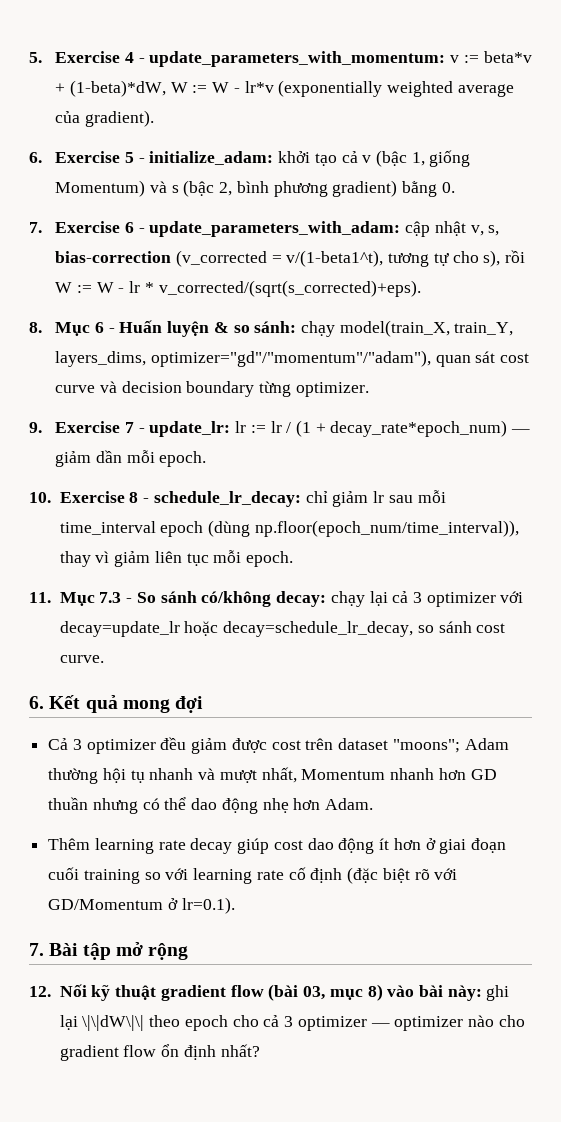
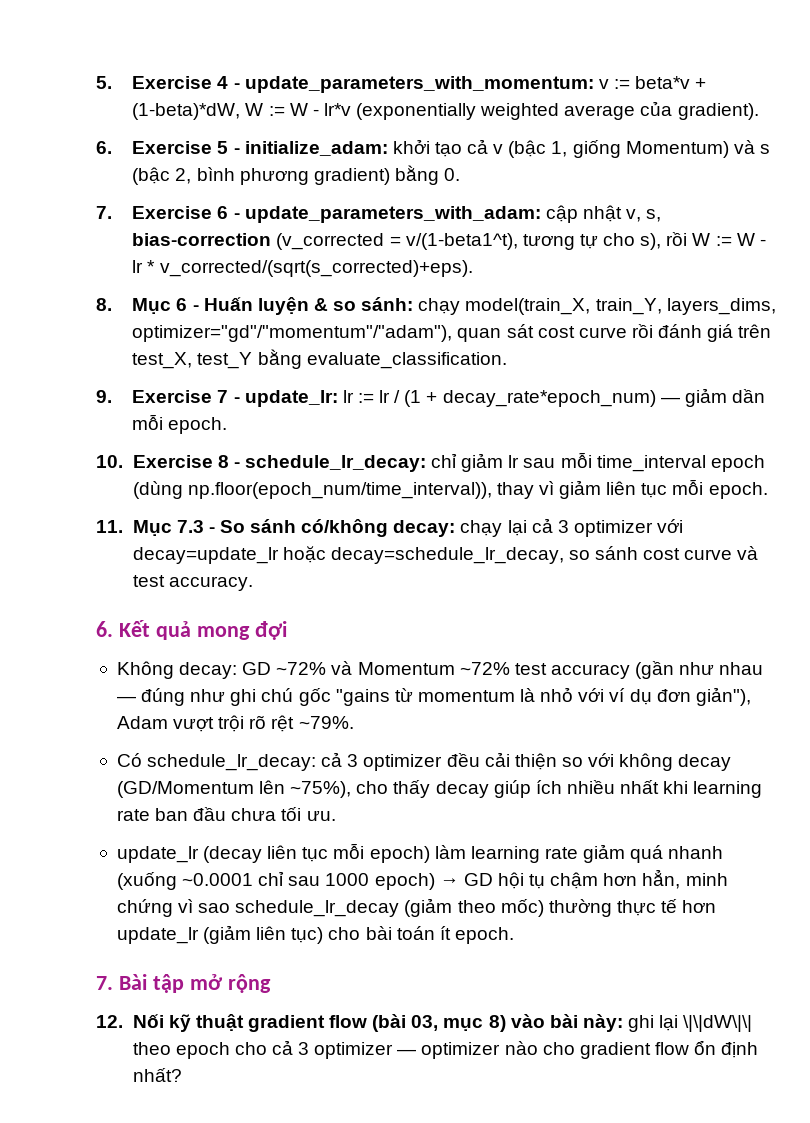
[99,381,369,397] và decision boundary từng optimizer. -> [631,324,772,342] [132,349,507,369] rồi đánh giá trên test_X, test_Y bằng evaluate_classification.
[59,655,104,663] curve. -> [684,546,759,560] [132,575,253,591] curve và test accuracy.
[48,737,509,754] [48,767,497,784] [48,797,374,814] [48,838,506,854] [48,867,458,884] [48,897,235,914] Cả 3 optimizer đều giảm được cost trên dataset "moons"; Adam thường hội tụ nhanh và mượt nhất, Momentum nhanh hơn GD thuần nhưng có thể dao động nhẹ hơn Adam. // Thêm learning rate decay giúp cost dao động ít hơn ở giai đoạn cuối training so với learning rate cố định (đặc biệt rõ với GD/Momentum ở lr=0.1). -> [116,661,764,679] [116,687,751,706] [116,715,354,732] [116,752,732,771] [116,780,763,798] [116,807,336,821] [116,843,724,863] [116,869,728,890] [116,898,717,917] [116,925,514,944] Không decay: GD ~72% và Momentum ~72% test accuracy (gần như nhau — đúng như ghi chú gốc "gains từ momentum là nhỏ với ví dụ đơn giản"), Adam vượt trội rõ rệt ~79%. // Có schedule_lr_decay: cả 3 optimizer đều cải thiện so với không decay (GD/Momentum lên ~75%), cho thấy decay giúp ích nhiều nhất khi learning rate ban đầu chưa tối ưu. // update_lr (decay liên tục mỗi epoch) làm learning rate giảm quá nhanh (xuống ~0.0001 chỉ sau 1000 epoch) → GD hội tụ chậm hơn hẳn, minh chứng vì sao schedule_lr_decay (giảm theo mốc) thường thực tế hơn update_lr (giảm liên tục) cho bài toán ít epoch.

